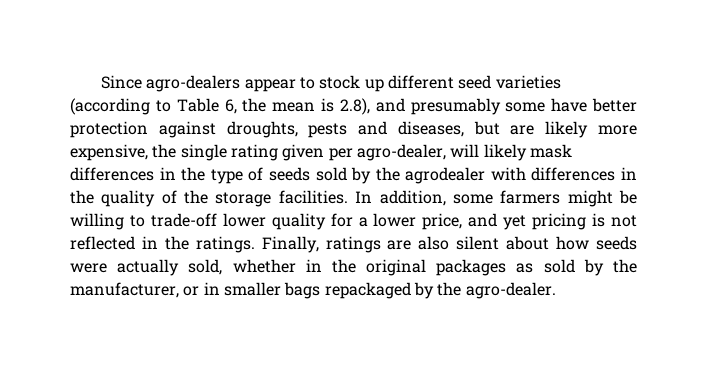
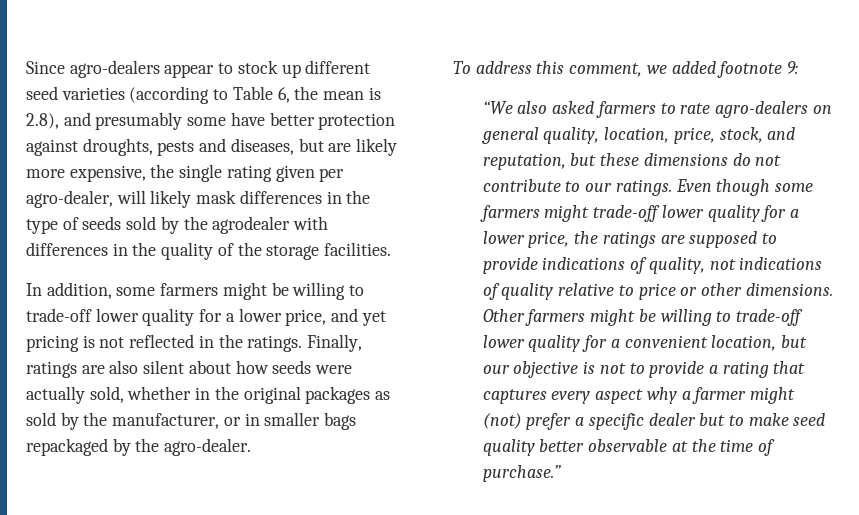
(348, 197) none -> (392, 249) //
(556, 290) none -> [453,61,799,78] [482,101,832,118] [481,127,796,144] [482,153,782,170] [482,179,813,196] [479,205,799,222] [482,231,777,248] [482,257,823,274] [482,283,833,300] [482,309,803,326] [482,335,807,352] [482,361,806,378] [482,387,795,404] [482,413,826,430] [482,439,775,456] [482,465,561,482] // To address this comment, we added footnote 9: // “We also asked farmers to rate agro-dealers on general quality, location, price, stock, and reputation, but these dimensions do not contribute to our ratings. Even though some farmers might trade-off lower quality for a lower price, the ratings are supposed to provide indications of quality, not indications of quality relative to price or other dimensions. Other farmers might be willing to trade-off lower quality for a convenient location, but our objective is not to provide a rating that captures every aspect why a farmer might (not) prefer a specific dealer but to make seed quality better observable at the time of purchase.”

